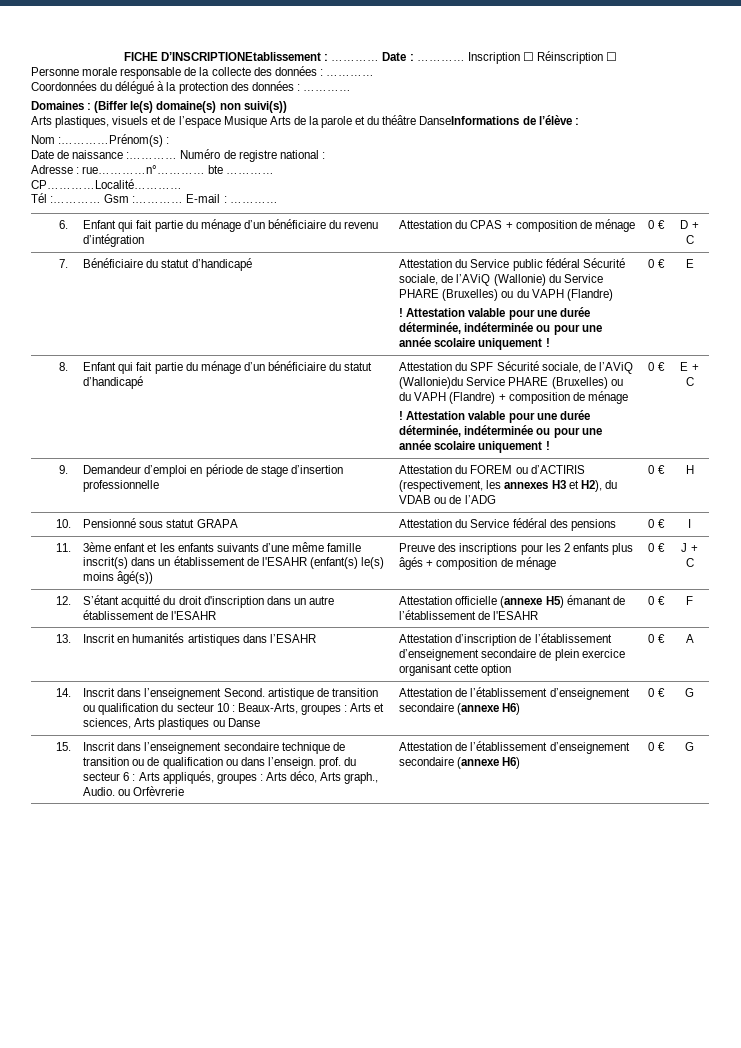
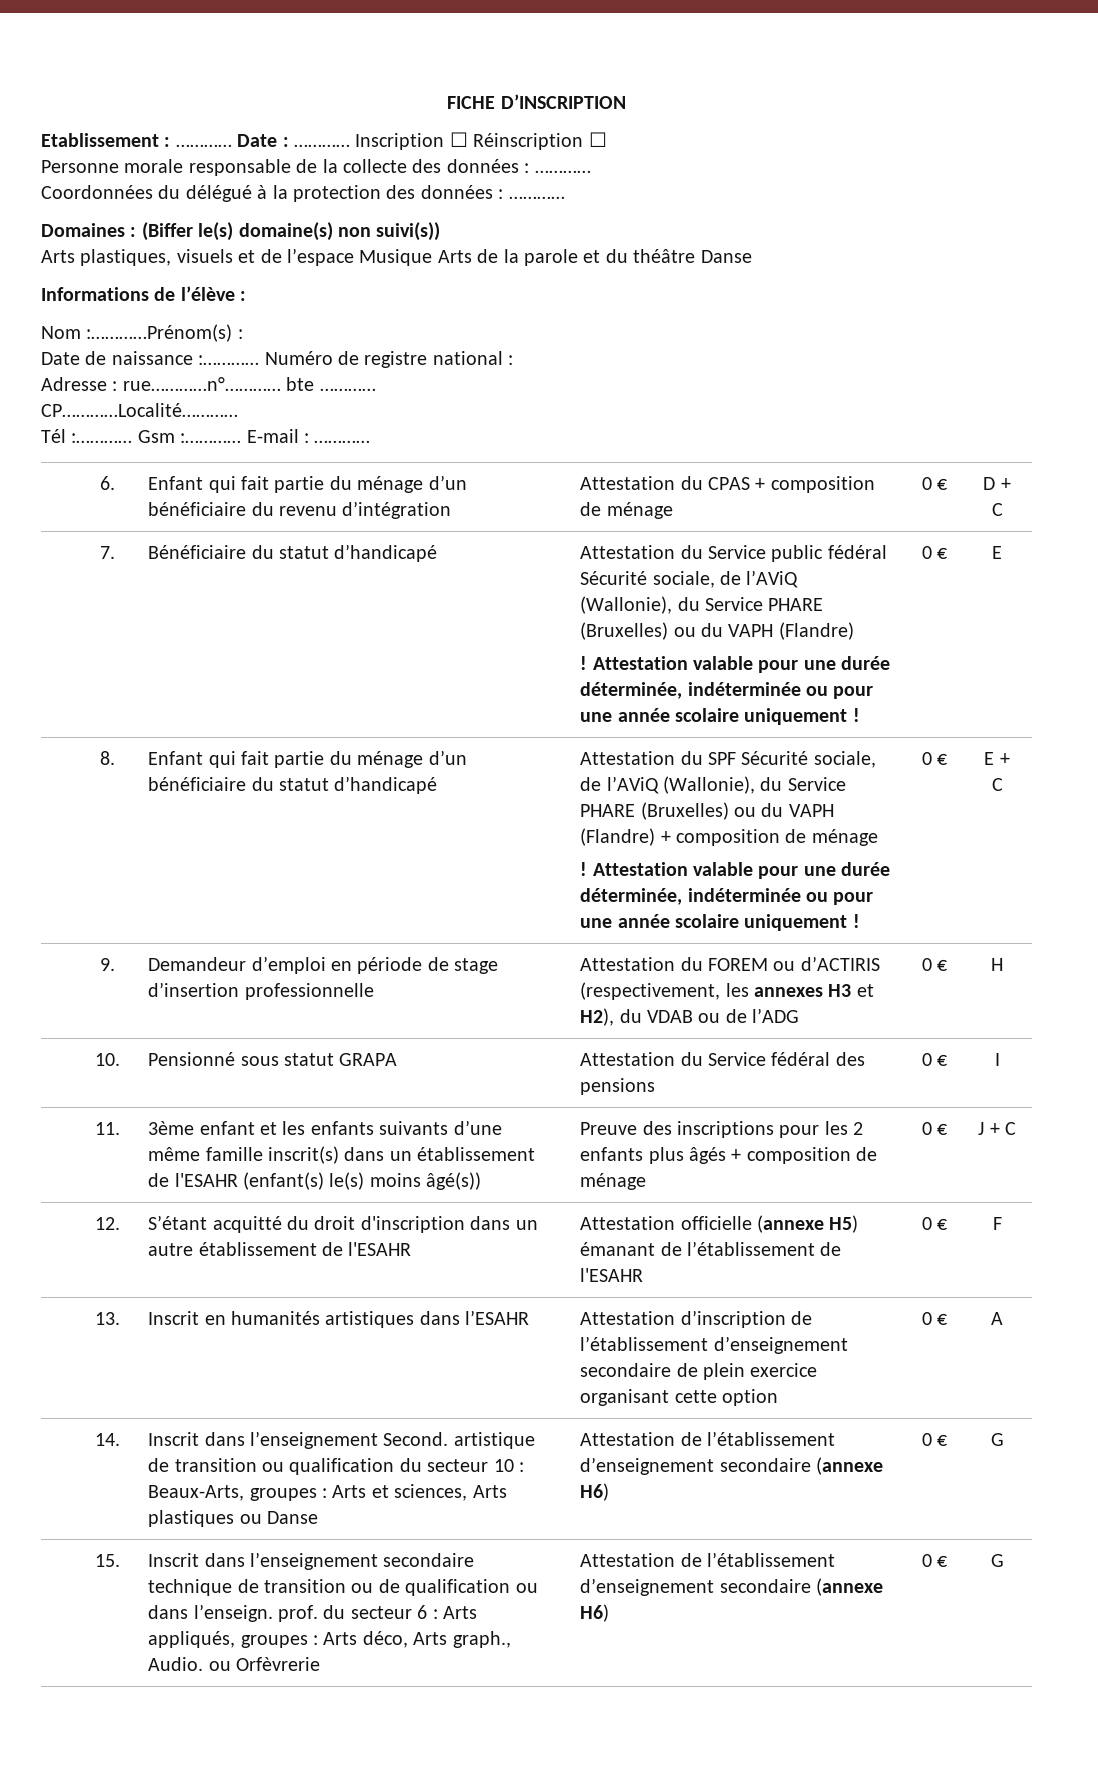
[161,52,322,61] D’INSCRIPTIONEtablissement -> [500,94,626,109] [41,133,159,147] D’INSCRIPTION // Etablissement
[419,116,520,125] DanseInformations -> [700,250,752,263] [41,287,149,301] Danse // Informations
[493,274,546,286] (Wallonie) -> [580,596,673,614] (Wallonie),
[399,377,464,389] (Wallonie)du -> [663,776,783,794] (Wallonie), du

